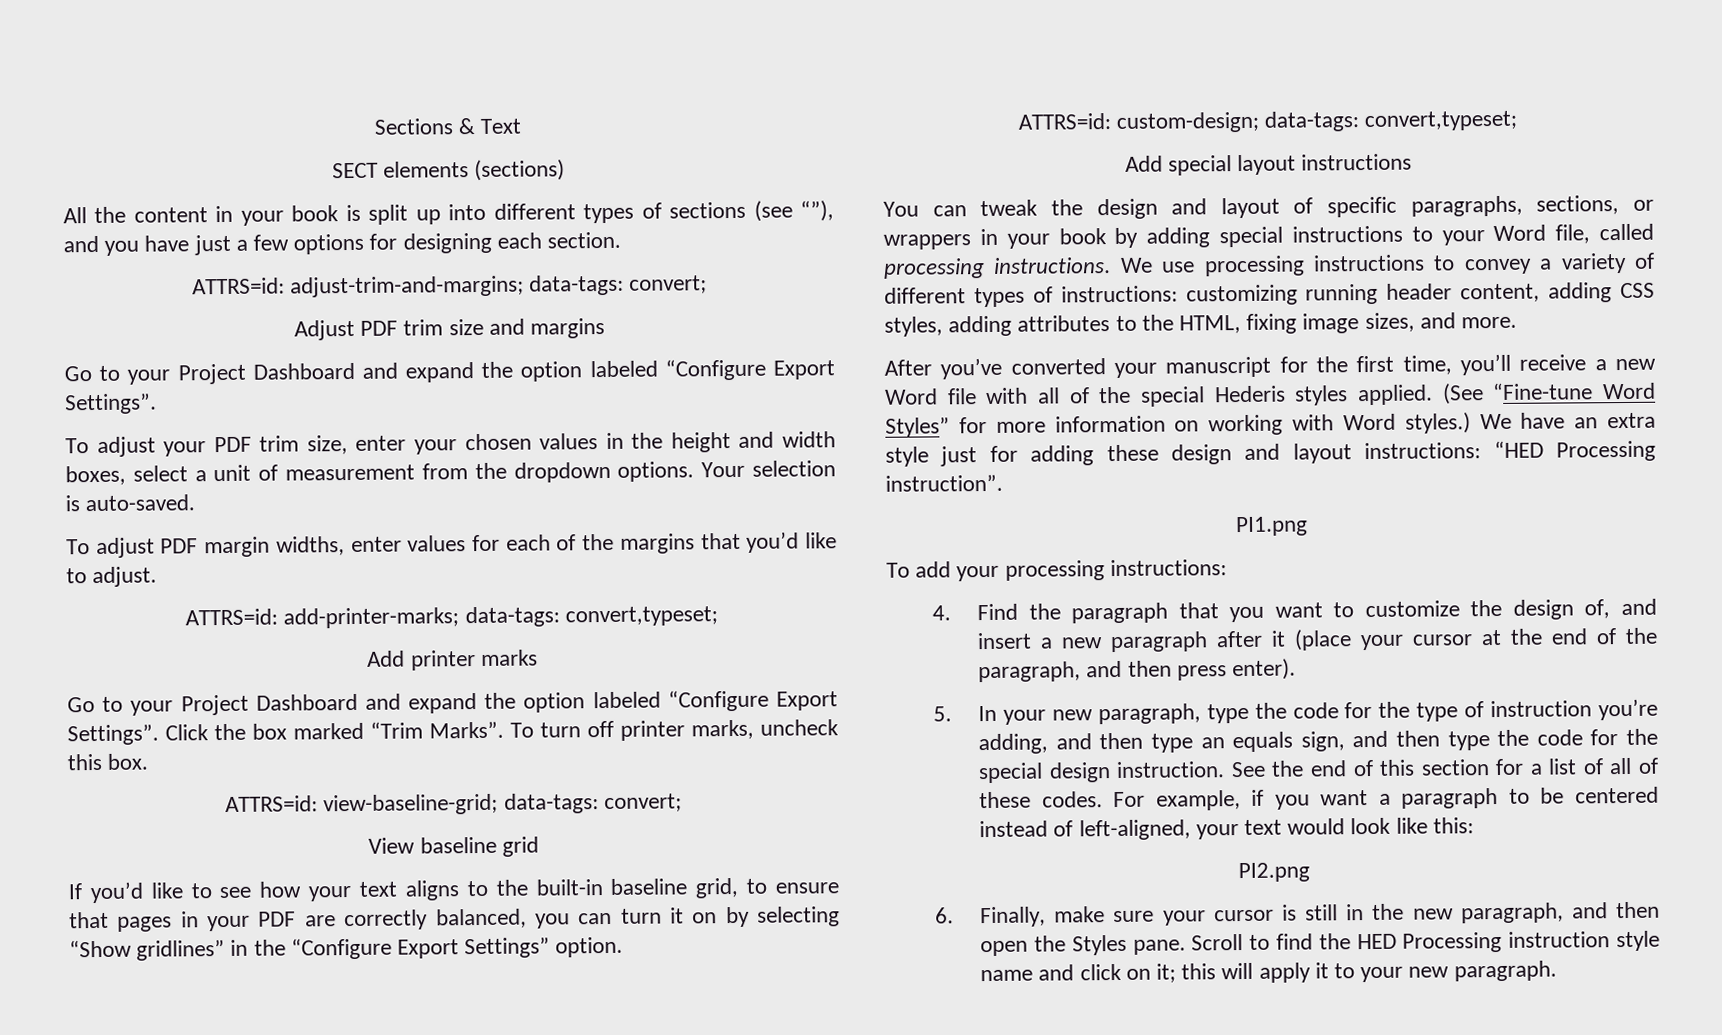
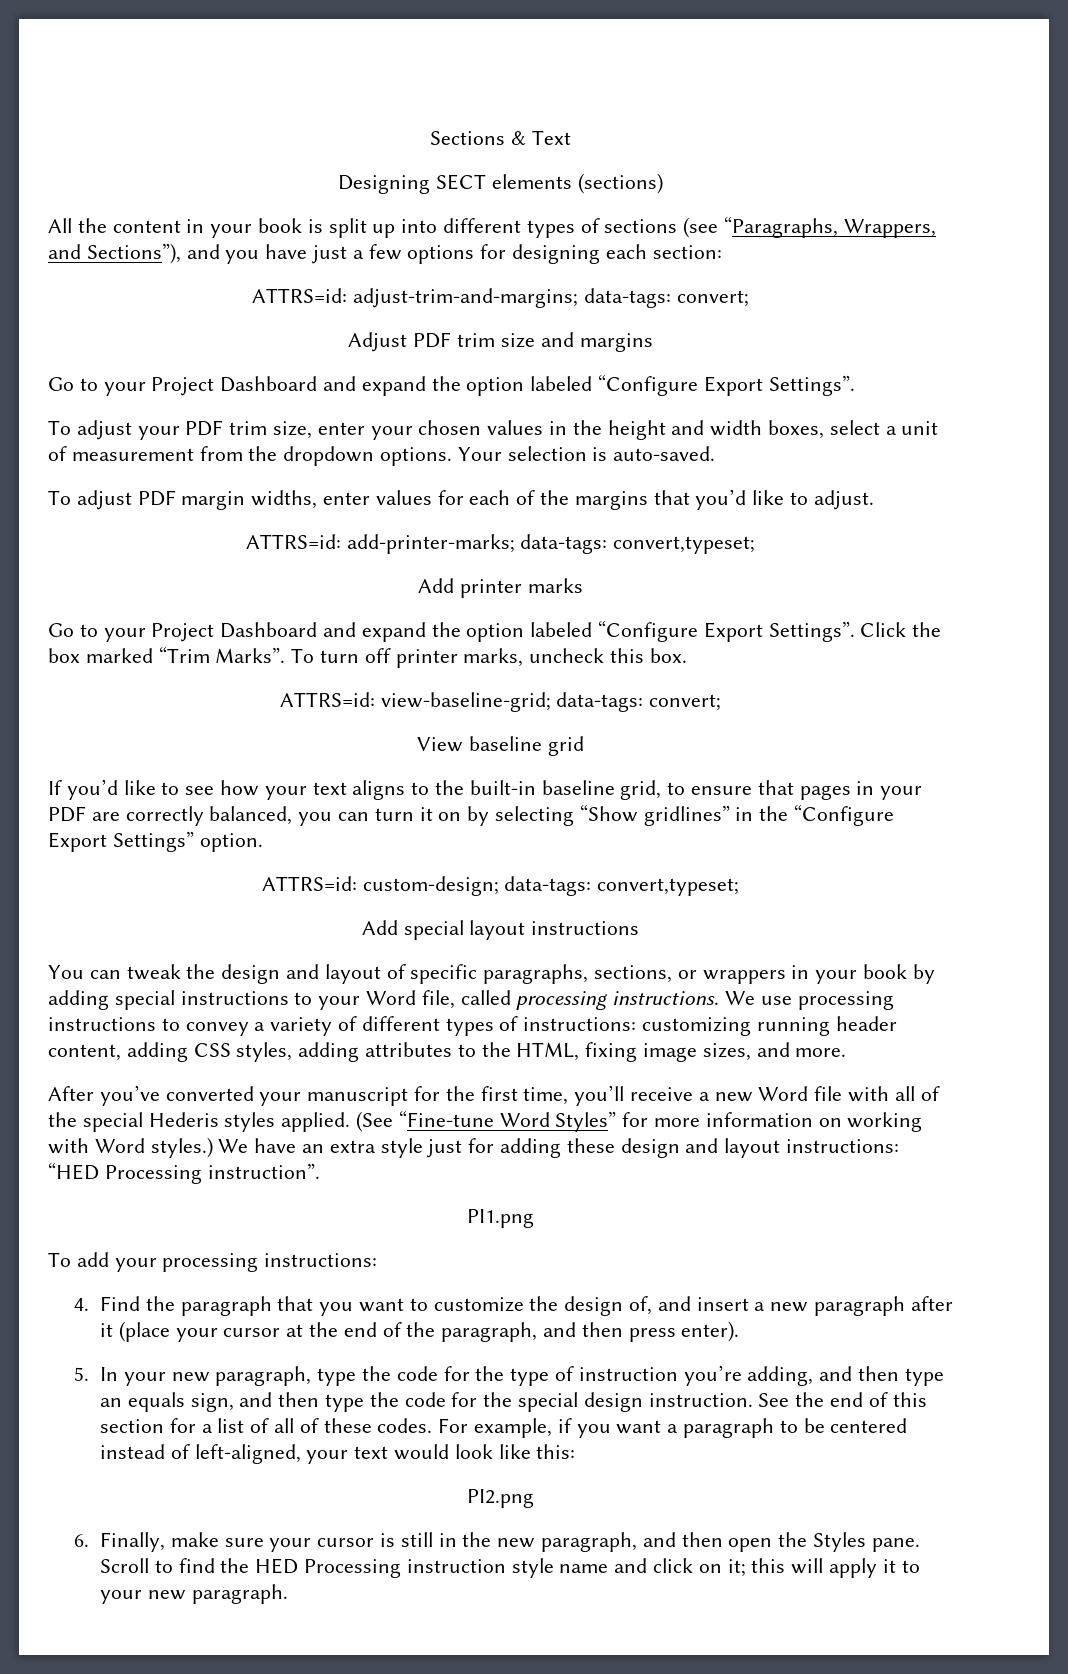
(522, 126) none -> [338,175,431,194] Designing
[800,200,834,222] “”), -> [724,216,936,238] [48,243,181,264] “Paragraphs, Wrappers, and Sections”),
[547,231,622,249] section. -> [652,245,722,259] section:

